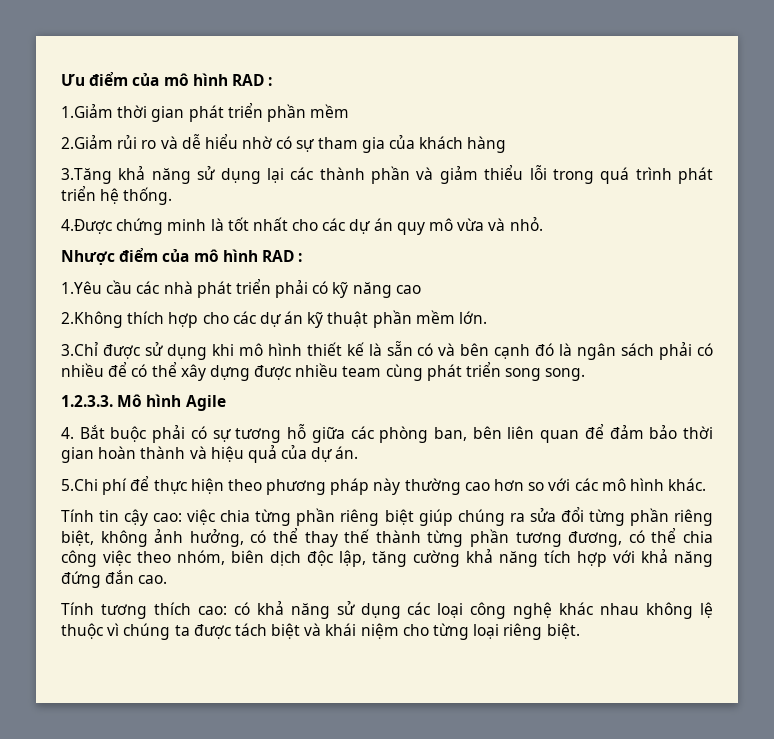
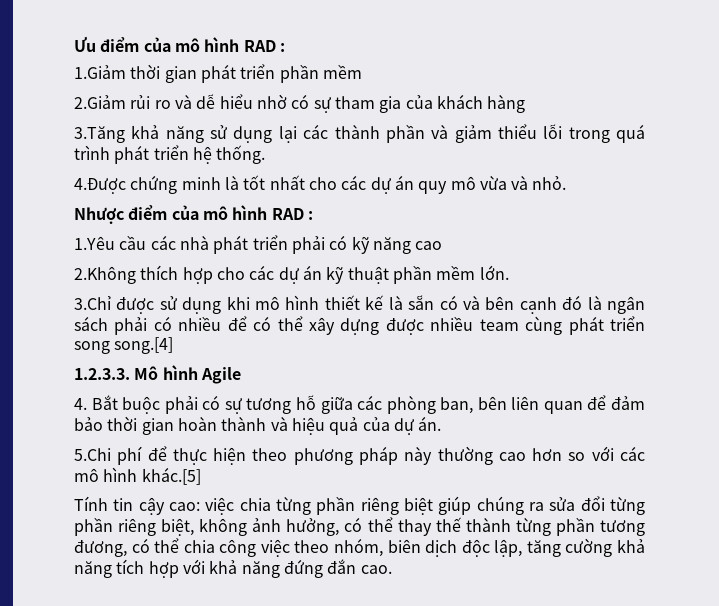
[545,368,586,381] song. -> [114,337,174,354] song.[4]
[668,478,707,491] khác. -> [141,467,201,485] khác.[5]
[61,601,713,619] [61,623,580,640] // Tính tương thích cao: có khả năng sử dụng các loại công nghệ khác nhau không lệ thuộc vì chúng ta được tách biệt và khái niệm cho từng loại riêng biệt. -> (392, 569) none

